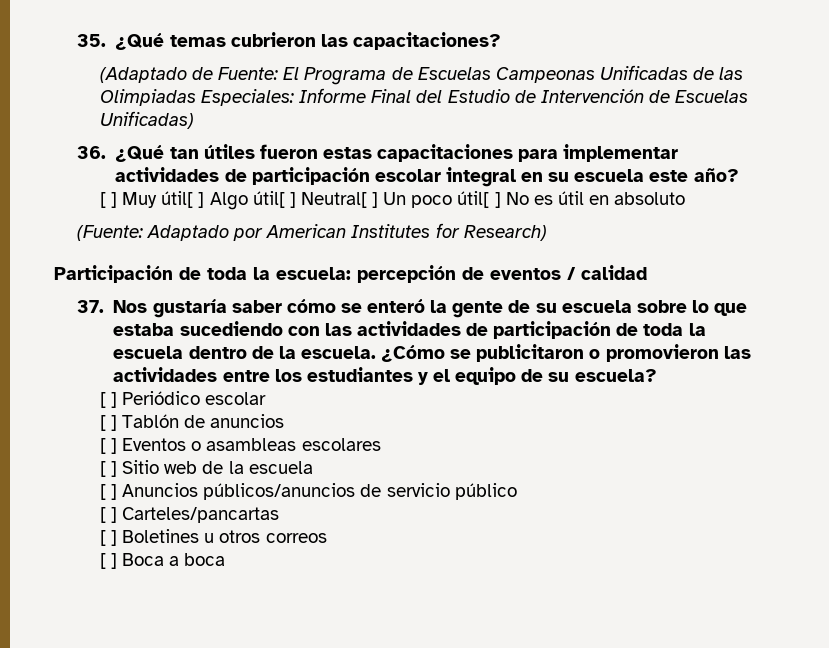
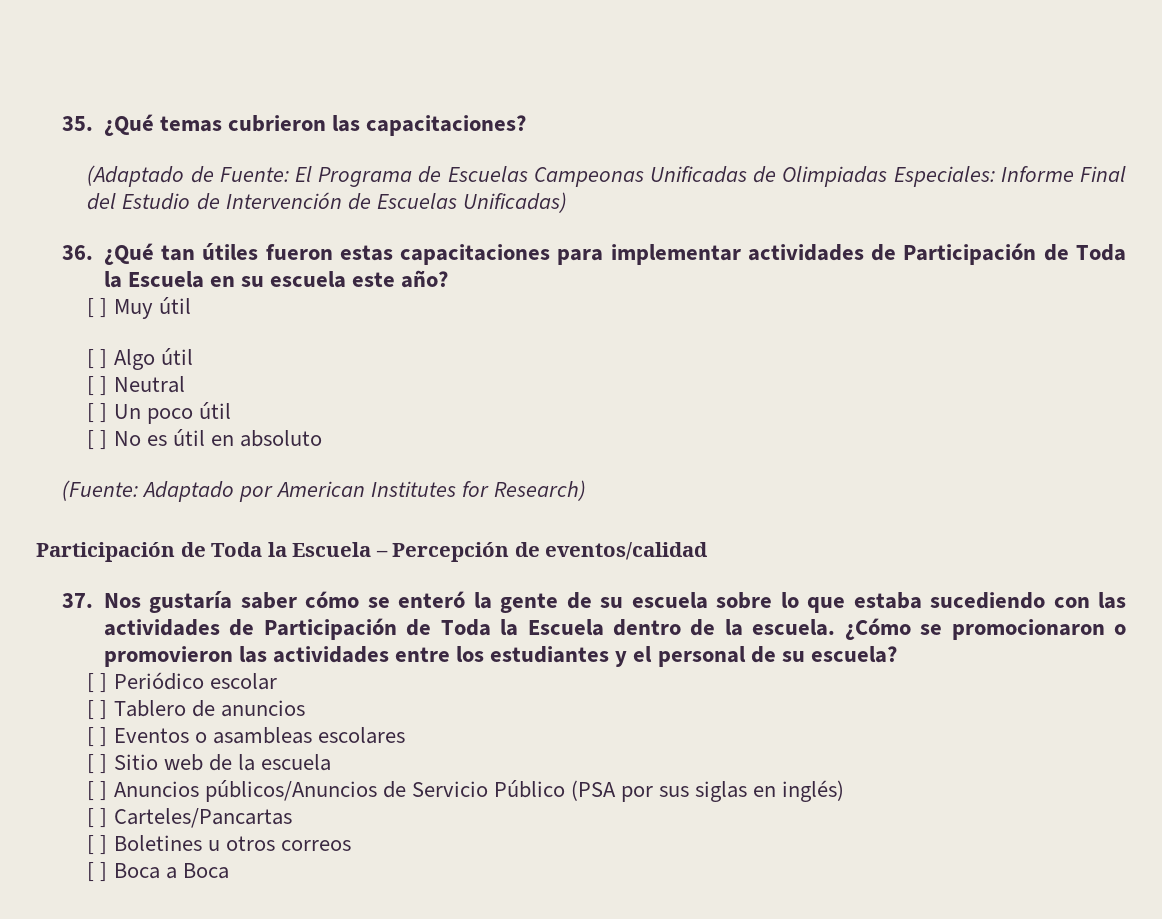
[719,67,744,80] las -> (777, 174) none
[251,167,516,187] participación escolar integral -> [903,243,1126,265] [103,271,205,288] Participación de Toda la Escuela
[161,191,367,210] útil[ ] Algo útil[ ] Neutral[ -> [158,297,191,314] [87,348,193,370] [87,376,185,396] [87,403,95,423] útil // [ ] Algo útil // [ ] Neutral // [
[457,191,490,208] útil[ -> [198,402,231,419] [87,430,95,450] útil // [
[207,265,647,283] toda la escuela: percepción de eventos / calidad -> [211,542,709,562] Toda la Escuela – Percepción de eventos/calidad
[493,321,706,339] [113,346,184,359] participación de toda la escuela -> [263,618,604,640] Participación de Toda la Escuela
[476,344,585,362] publicitaron -> [951,619,1105,640] promocionaron
[455,367,517,385] equipo -> [657,646,746,667] personal
[122,414,180,428] Tablón -> [113,700,186,717] Tablero
[203,483,517,500] [99,507,280,523] públicos/anuncios de servicio público // [ ] Carteles/pancartas -> [204,780,845,802] [87,808,292,828] públicos/Anuncios de Servicio Público (PSA por sus siglas en inglés) // [ ] Carteles/Pancartas
[184,553,226,566] boca -> [182,863,229,879] Boca

